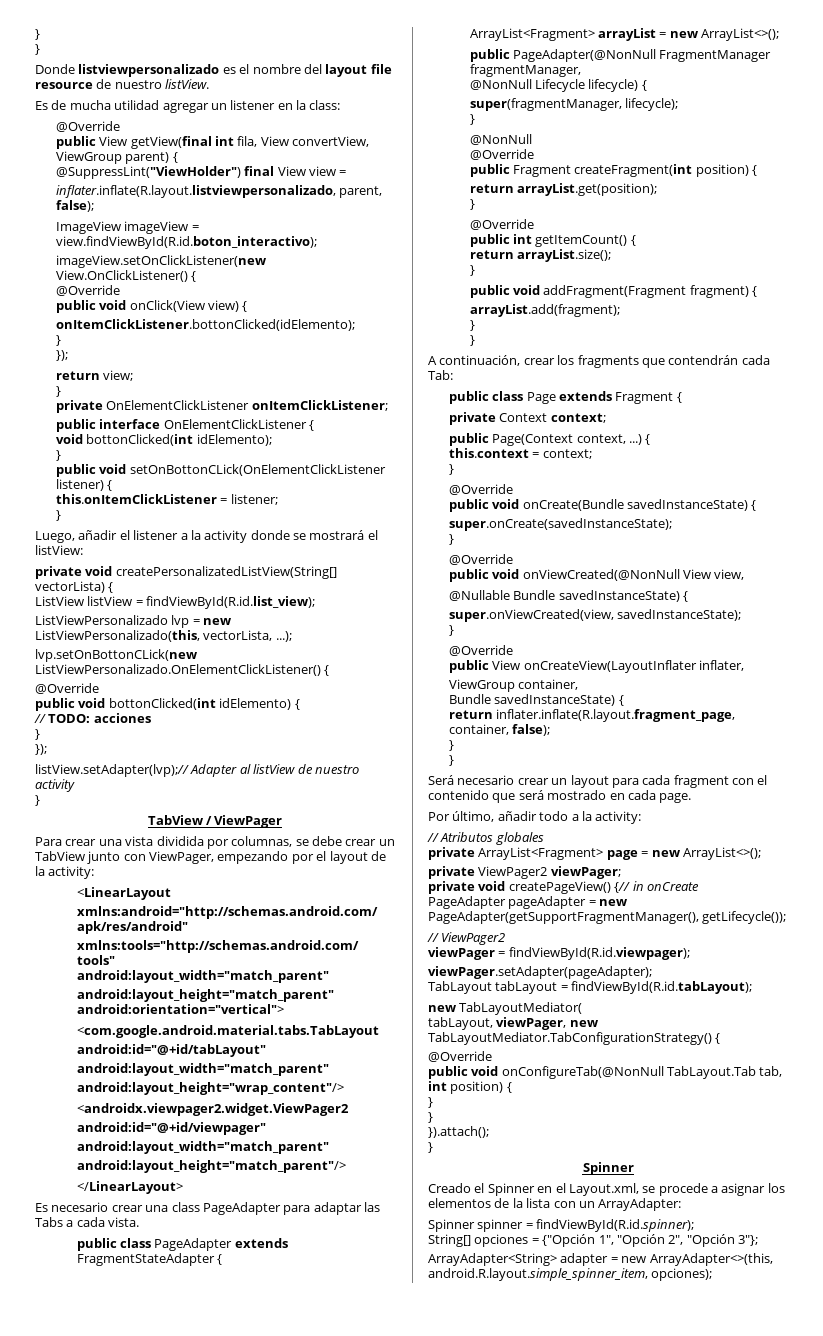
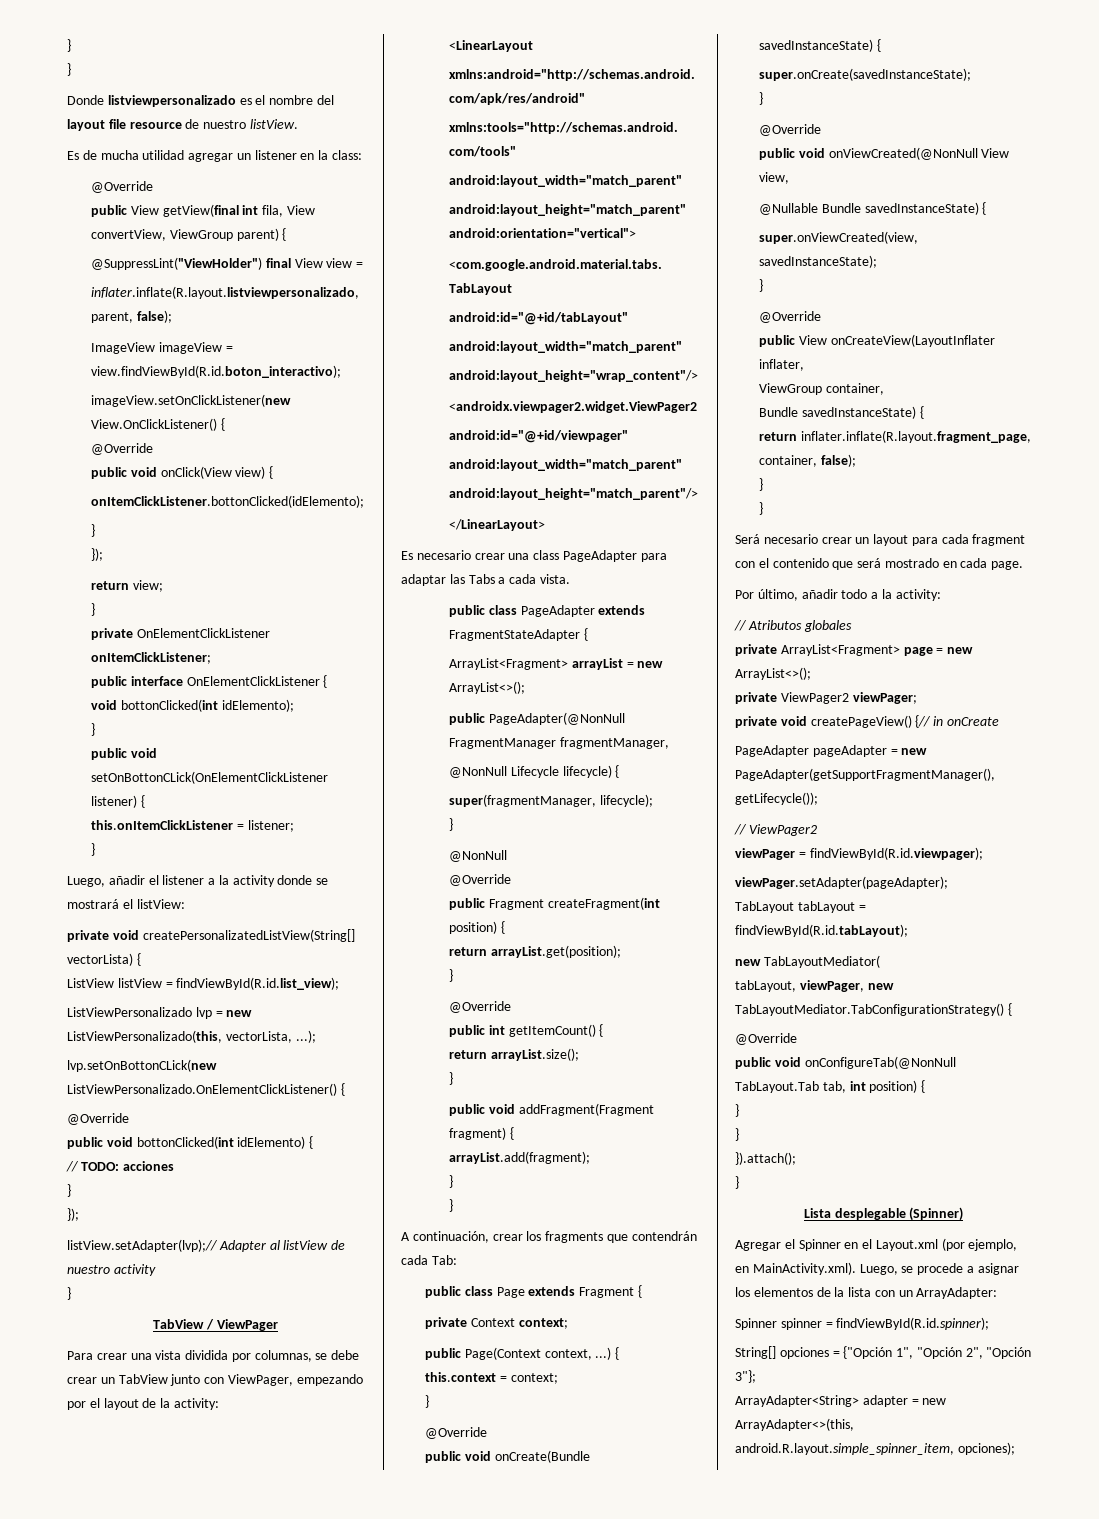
[582,1162,634,1175] [428,1183,639,1196] Spinner // Creado el Spinner en el Layout.xml, -> [803,1207,964,1221] [735,1238,1018,1251] [735,1262,898,1275] Lista desplegable (Spinner) // Agregar el Spinner en el Layout.xml (por ejemplo, en MainActivity.xml). Luego,

